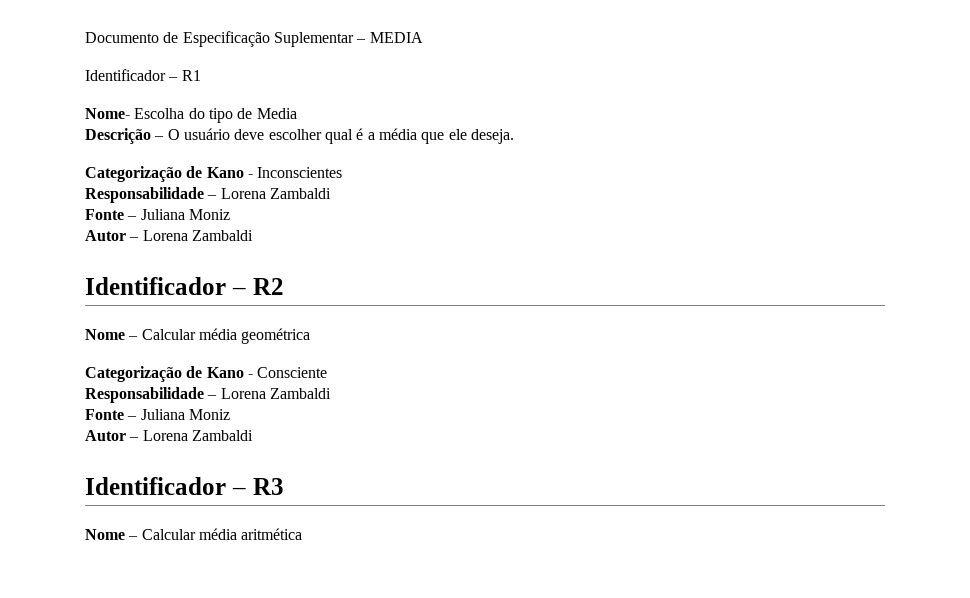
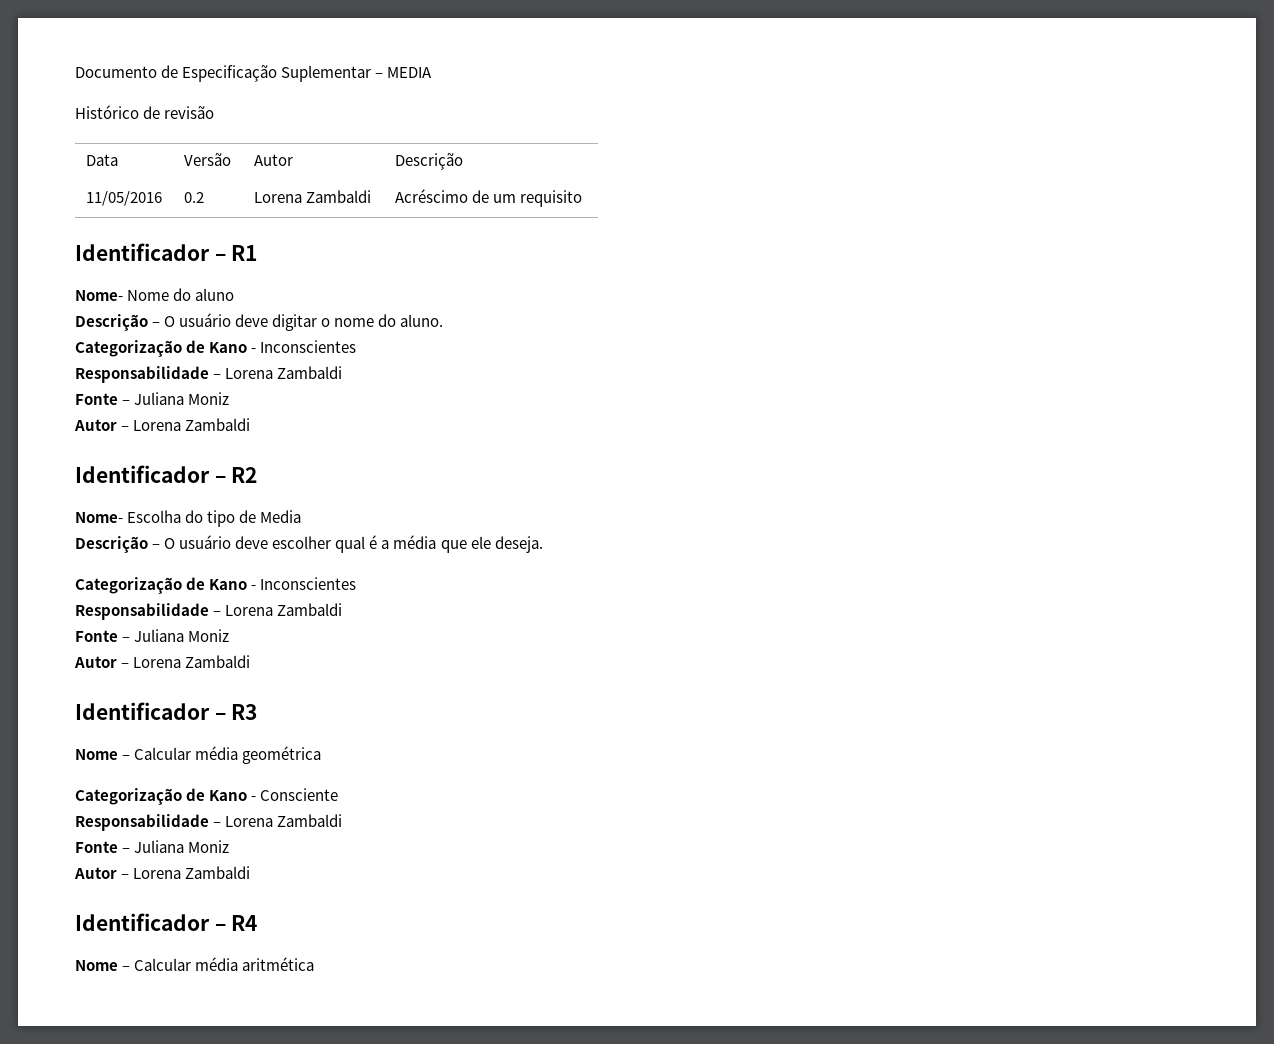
[85,69,201,81] Identificador – R1 -> [75,105,215,119] [85,154,118,166] [183,153,231,166] [253,154,293,166] [394,153,463,170] [85,191,162,206] [183,192,204,203] [253,190,371,203] [394,189,582,207] [75,243,258,261] [75,288,235,301] [75,313,444,331] [75,340,357,357] [75,366,343,383] [75,392,230,405] [74,418,251,431] [75,465,258,483] Histórico de revisão // Data | Versão | Autor | Descrição // 11/05/2016 | 0.2 | Lorena Zambaldi | Acréscimo de um requisito // Identificador – R1 // Nome- Nome do aluno // Descrição – O usuário deve digitar o nome do aluno. // Categorização de Kano - Inconscientes // Responsabilidade – Lorena Zambaldi // Fonte – Juliana Moniz // Autor – Lorena Zambaldi // Identificador – R2
[252,278,284,295] R2 -> [231,704,258,720] R3
[252,478,284,495] R3 -> [231,915,258,931] R4

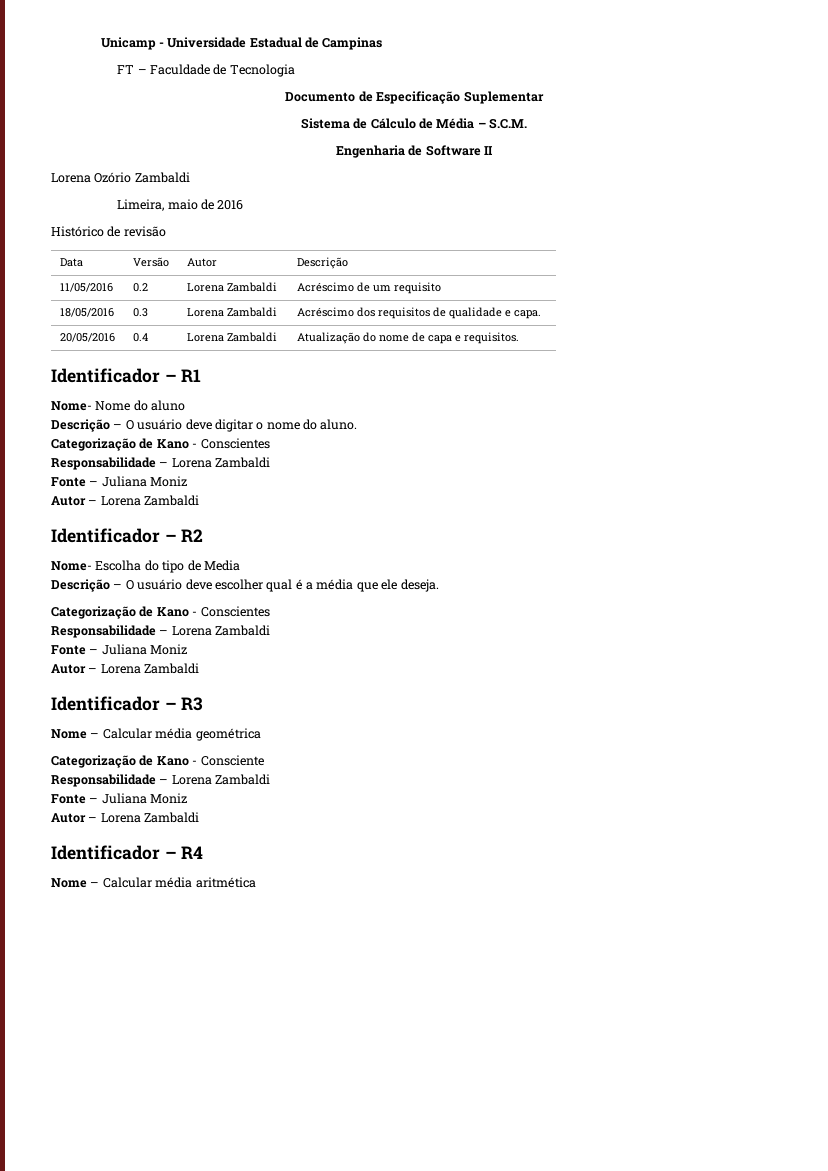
[75,65,433,82] Documento de Especificação Suplementar – MEDIA -> [100,37,383,50] [117,64,295,77] [285,91,544,104] [300,118,528,129] [335,145,494,158] [51,172,190,183] [117,199,244,211] Unicamp - Universidade Estadual de Campinas // FT – Faculdade de Tecnologia // Documento de Especificação Suplementar // Sistema de Cálculo de Média – S.C.M. // Engenharia de Software II // Lorena Ozório Zambaldi // Limeira, maio de 2016
(582, 198) none -> [59,308,114,317] [132,308,148,317] [186,307,277,317] [296,307,541,319] [59,333,115,342] [132,333,148,342] [186,332,277,342] [296,332,519,344] // 18/05/2016 | 0.3 | Lorena Zambaldi | Acréscimo dos requisitos de qualidade e capa. // 20/05/2016 | 0.4 | Lorena Zambaldi | Atualização do nome de capa e requisitos.
[260,340,357,353] Inconscientes -> [200,438,270,449] Conscientes
[260,577,357,590] Inconscientes -> [200,606,270,617] Conscientes

